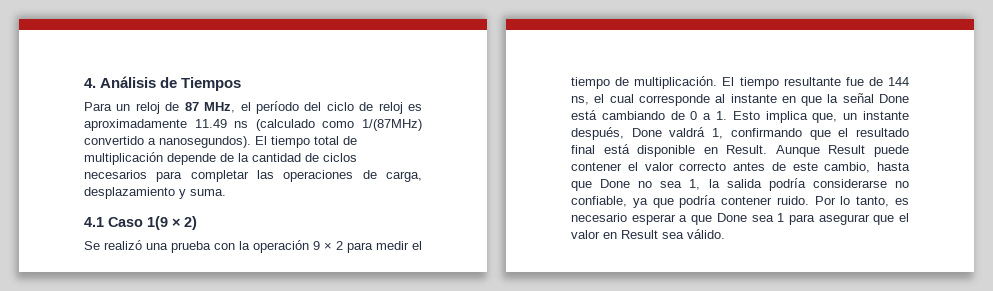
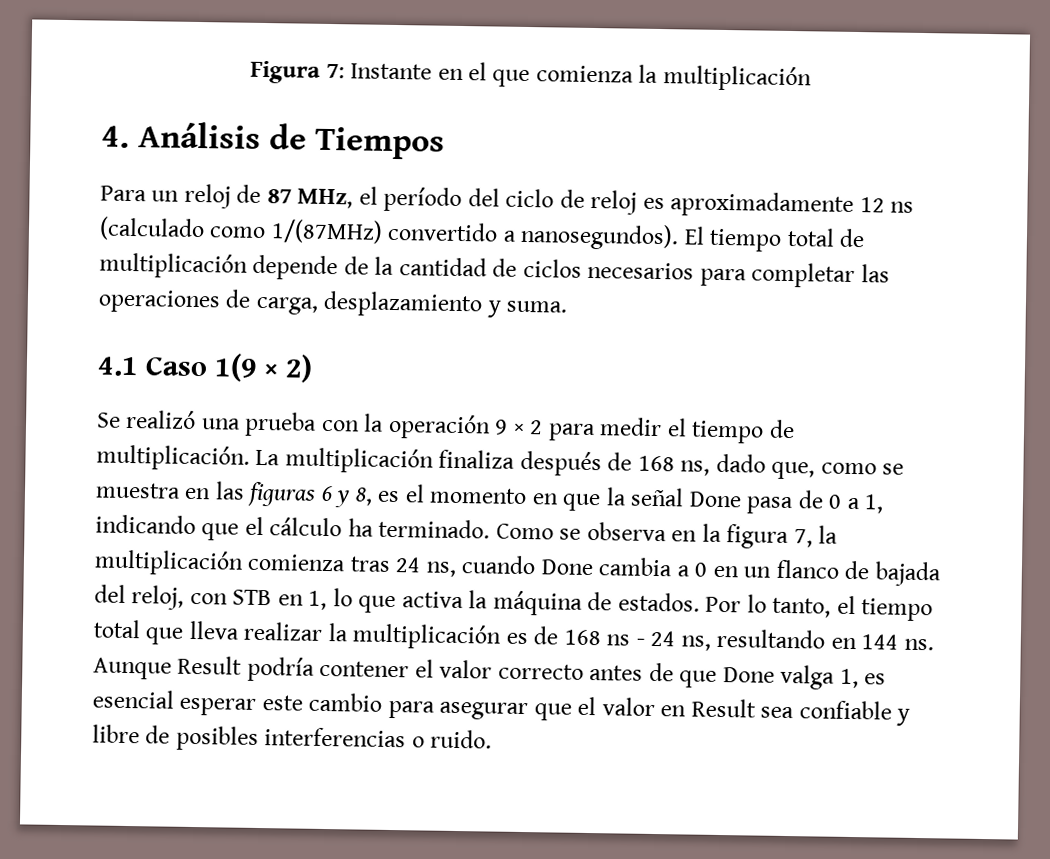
(84, 83) none -> [250,60,812,92] Figura 7: Instante en el que comienza la multiplicación //
[194,119,227,128] 11.49 -> [859,197,885,213] 12
[722,77,909,89] [571,94,777,106] El tiempo resultante fue de 144 ns, el cual corresponde al instante -> [255,447,905,480] [95,481,528,508] La multiplicación finaliza después de 168 ns, dado que, como se muestra en las figuras 6 y 8, es el momento
[571,110,665,120] está cambiando -> [746,496,795,515] pasa
[716,111,909,123] [571,127,909,140] [571,144,768,157] 1. Esto implica que, un instante después, Done valdrá 1, confirmando que el resultado final está disponible en Result. -> [864,494,885,514] [95,514,839,550] [94,549,942,587] [94,584,934,622] [93,619,934,651] 1, indicando que el cálculo ha terminado. Como se observa en la figura 7, la multiplicación comienza tras 24 ns, cuando Done cambia a 0 en un flanco de bajada del reloj, con STB en 1, lo que activa la máquina de estados. Por lo tanto, el tiempo total que lleva realizar la multiplicación es de 168 ns - 24 ns, resultando en 144 ns.
[874,145,909,157] puede -> [246,656,315,682] podría
[792,162,910,173] [571,178,909,191] [571,195,909,208] [571,213,785,225] este cambio, hasta que Done no sea 1, la salida podría considerarse no confiable, ya que podría contener ruido. Por lo tanto, es necesario esperar a que Done sea 1 -> [679,664,887,690] [92,689,383,716] que Done valga 1, es esencial esperar este cambio
[687,229,725,239] válido. -> [798,700,911,726] [92,724,493,751] confiable y libre de posibles interferencias o ruido.

